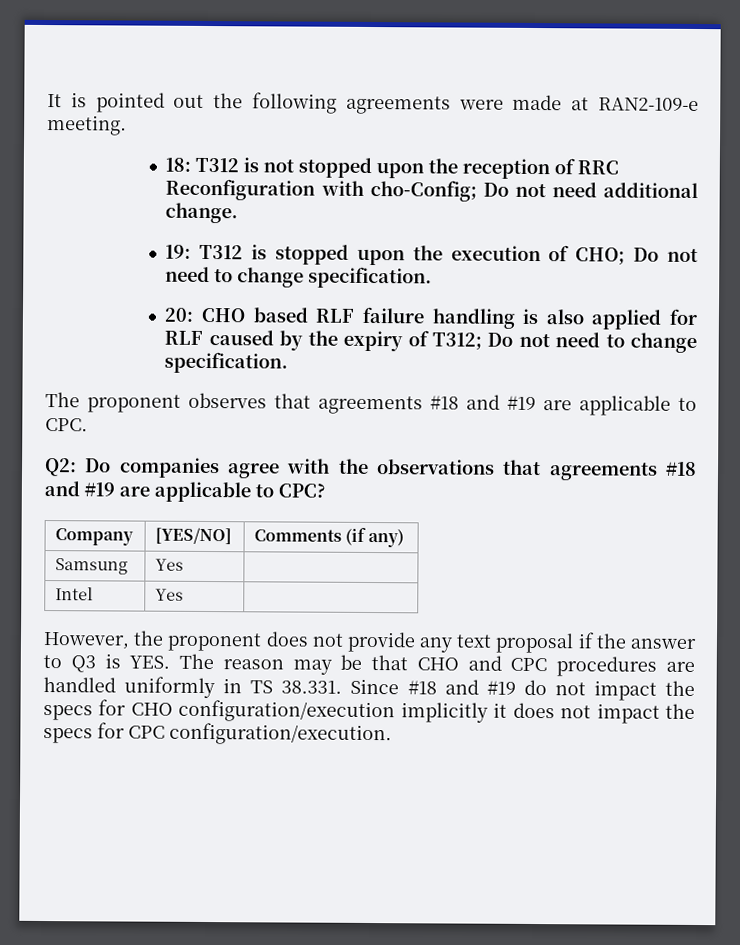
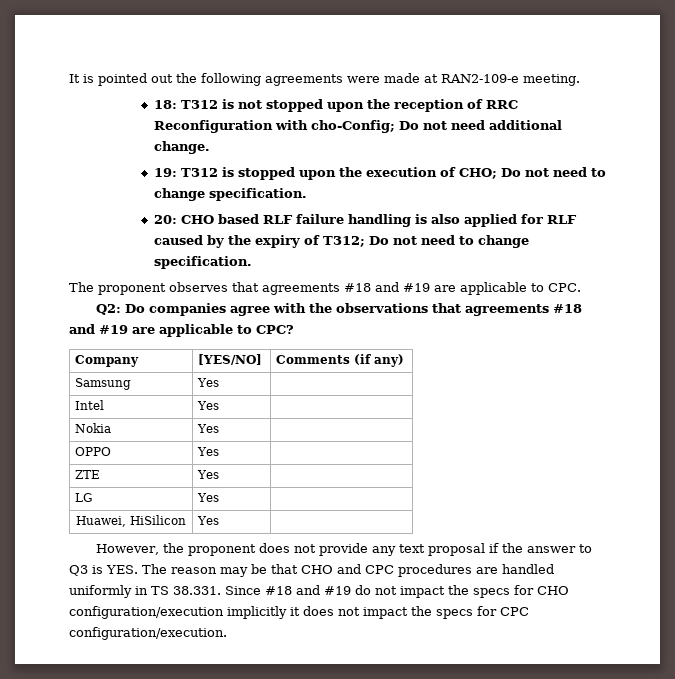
(185, 594) none -> [75,423,112,433] [197,424,220,433] [75,447,112,456] [197,447,220,456] [75,470,101,479] [197,470,220,479] [75,493,94,502] [197,493,220,502] [76,515,186,527] [197,516,220,525] // Nokia | Yes | // OPPO | Yes | // ZTE | Yes | // LG | Yes | // Huawei, HiSilicon | Yes |

